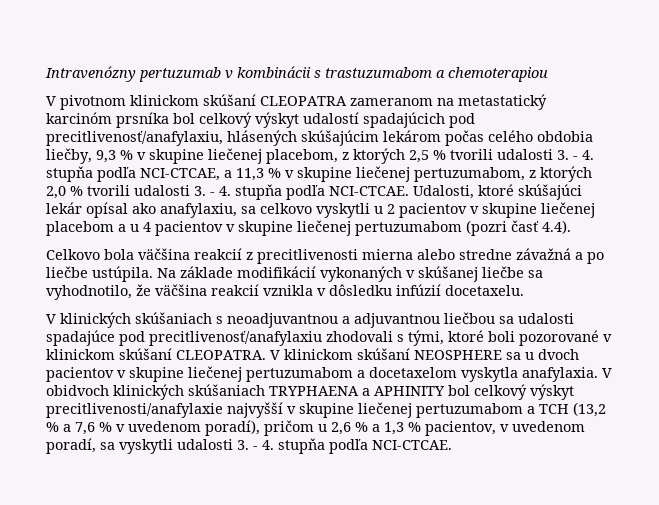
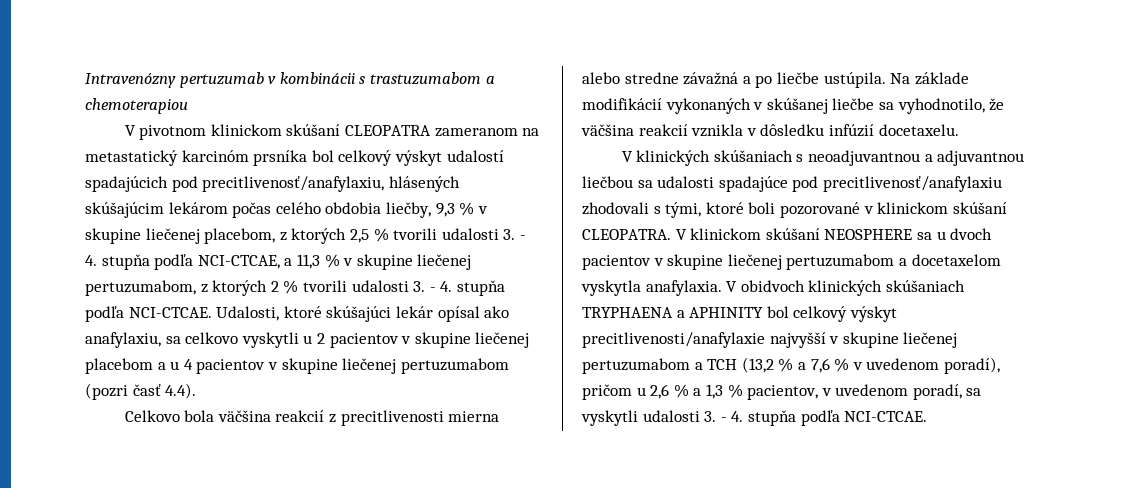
[46,186,66,199] 2,0 -> [270,281,279,292] 2

